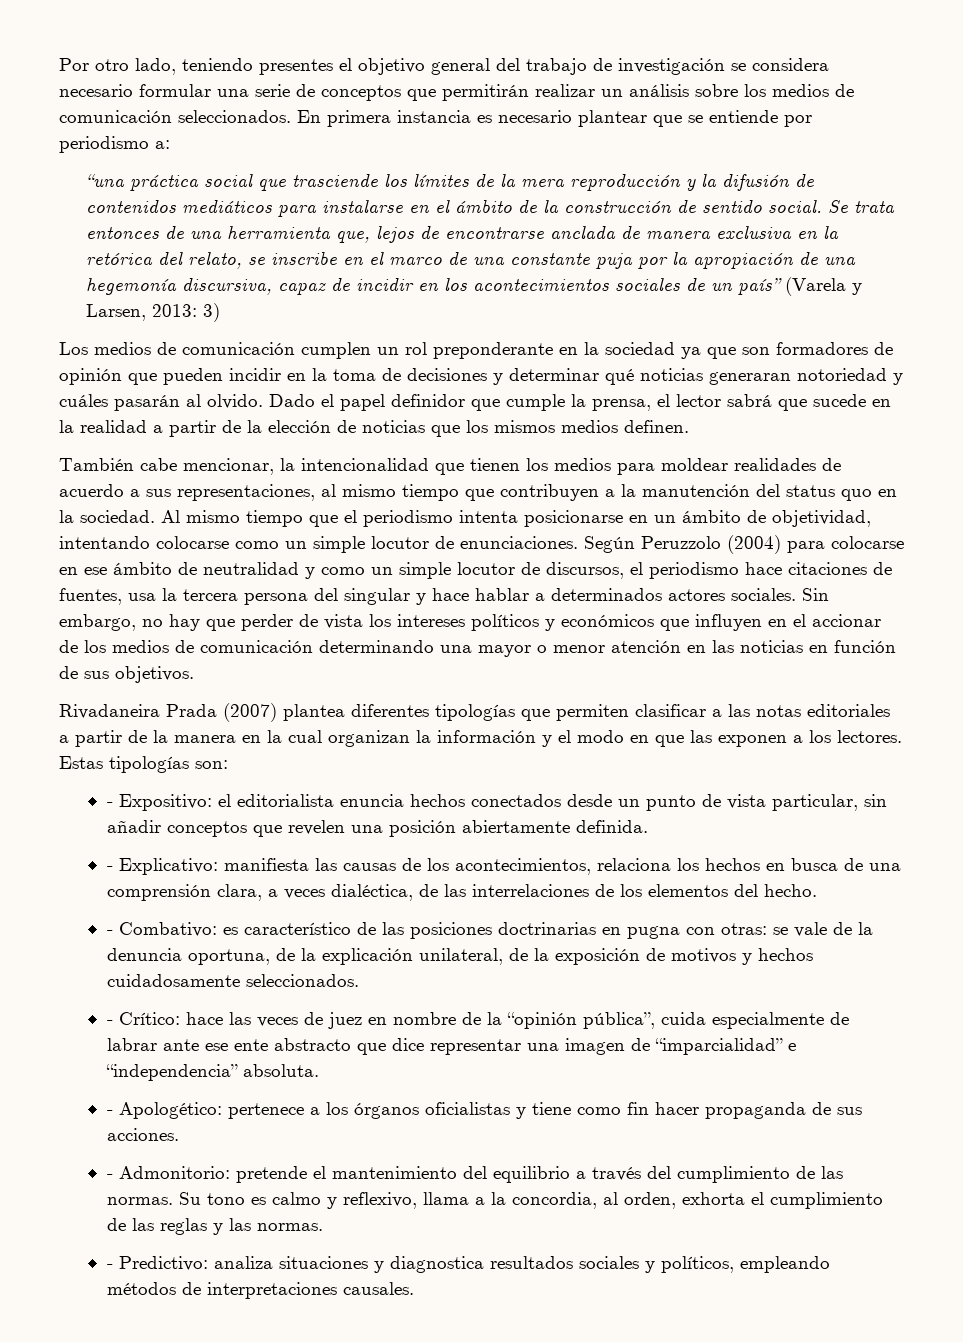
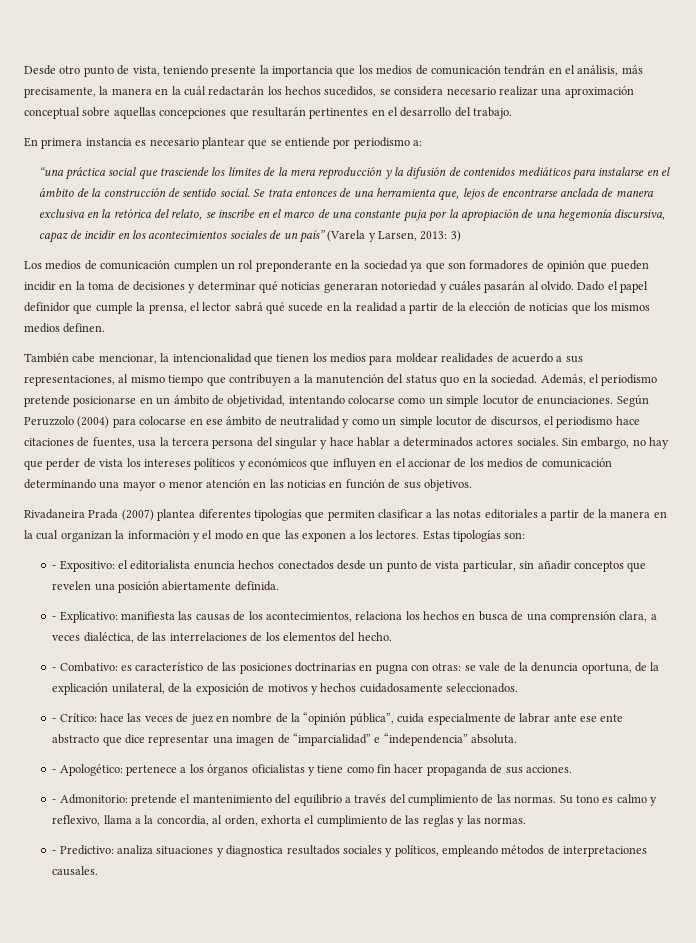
[59,58,829,75] [59,84,854,101] [59,110,291,123] Por otro lado, teniendo presentes el objetivo general del trabajo de investigación se considera necesario formular una serie de conceptos que permitirán realizar un análisis sobre los medios de comunicación seleccionados. -> [24,65,643,77] [24,86,634,98] [24,107,513,119] Desde otro punto de vista, teniendo presente la importancia que los medios de comunicación tendrán en el análisis, más precisamente, la manera en la cuál redactarán los hechos sucedidos, se considera necesario realizar una aproximación conceptual sobre aquellas concepciones que resultarán pertinentes en el desarrollo del trabajo. //
[778,399,807,411] que -> [266,302,285,314] qué
[161,510,518,527] Al mismo tiempo que el periodismo intenta -> [540,374,658,386] [24,395,70,407] Además, el periodismo pretende

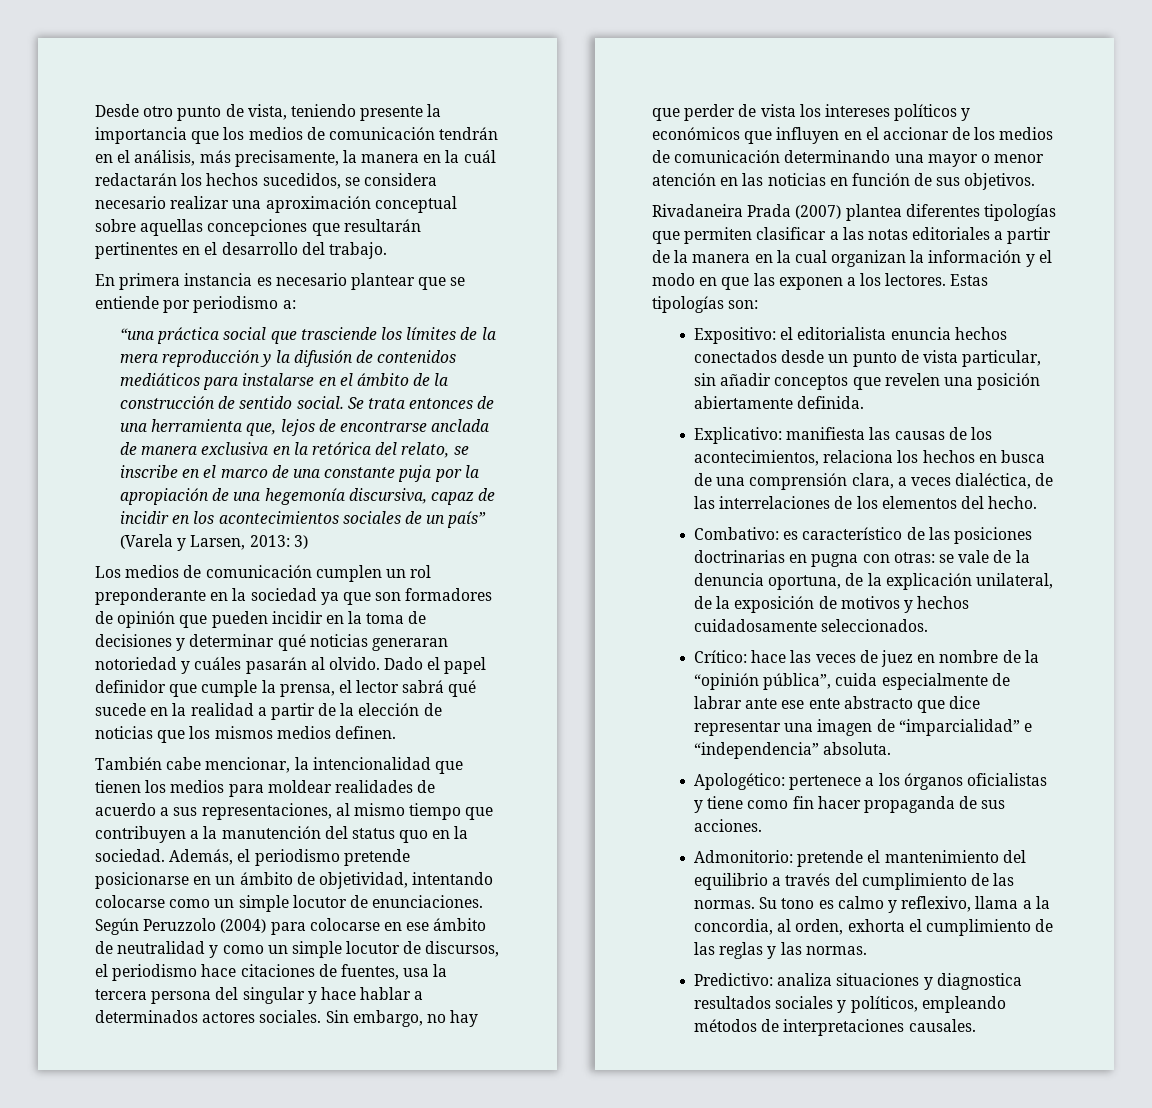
[52,565,57,569] - -> (759, 304) none
[52,616,57,620] - -> (865, 402) none
[52,667,57,671] - -> (1038, 502) none
[52,718,57,722] - -> (929, 625) none
[52,769,57,773] - -> (892, 748) none
[52,799,57,803] - -> (763, 825) none
[52,850,57,854] - -> (867, 950) none

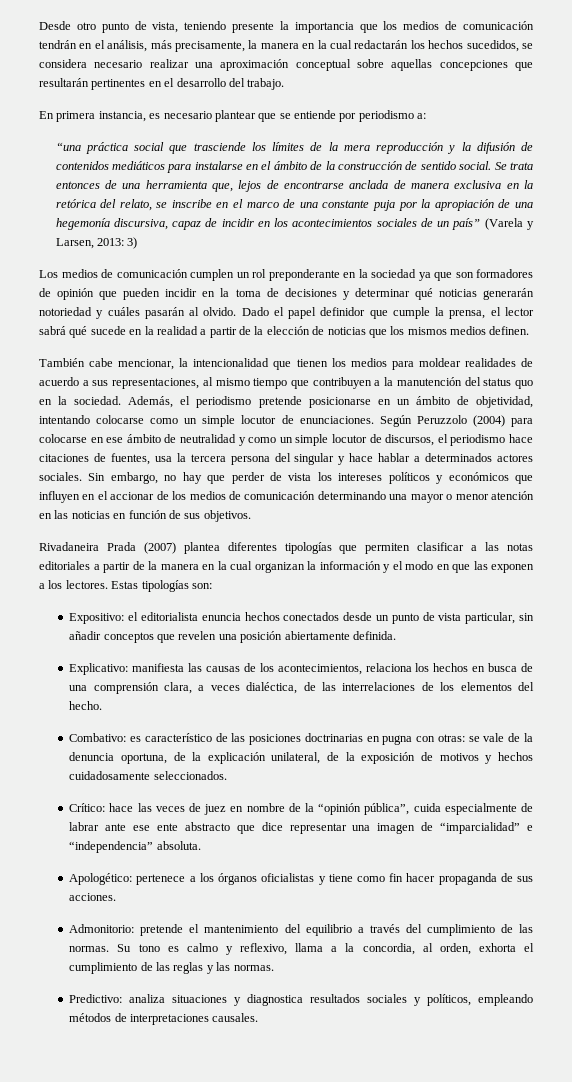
[463,150,496,163] cuál -> [330,40,352,49] cual
[184,273,253,286] instancia -> [98,111,146,122] instancia,
[371,638,448,651] generaran -> [483,288,534,300] generarán

